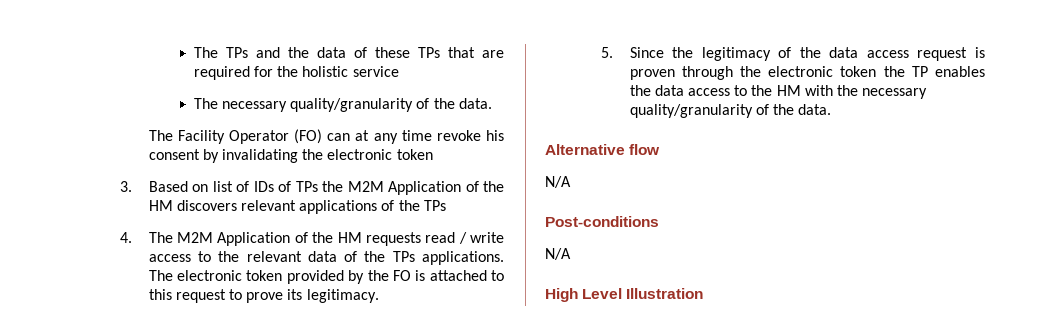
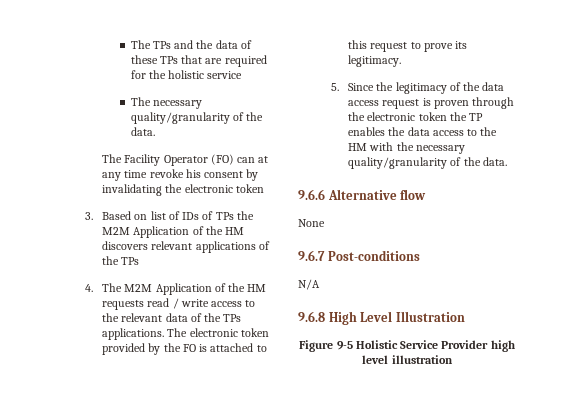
(832, 109) none -> [298,189,325,200] 9.6.6
[545,176,571,188] N/A // -> [298,219,325,227] [298,250,325,261] None // 9.6.7
(571, 254) none -> [298,311,325,322] 9.6.8
(704, 293) none -> [299,340,515,352] [362,355,453,364] // Figure 9-5 Holistic Service Provider high level illustration

